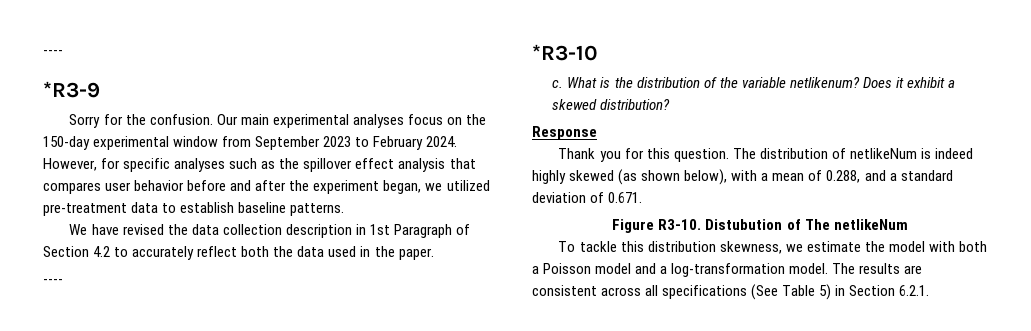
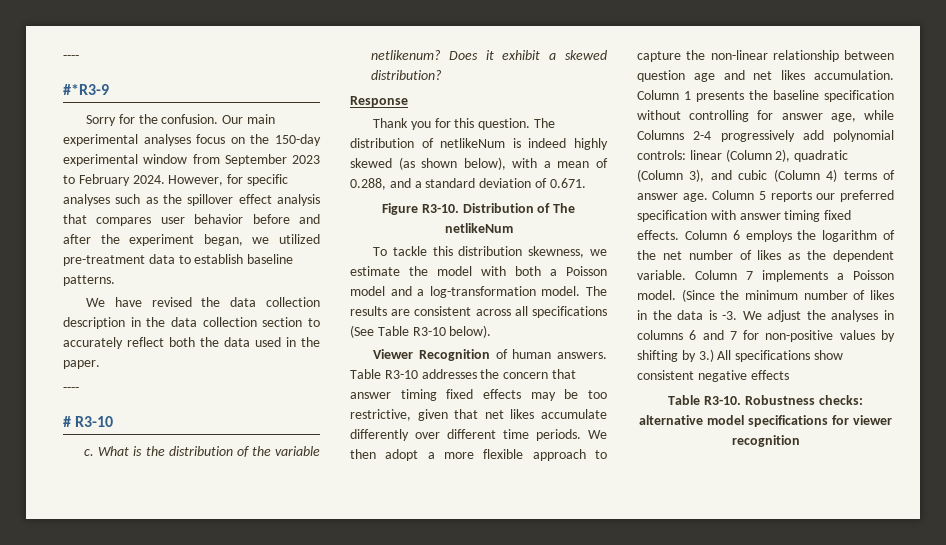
[43,50,63,55] [43,81,100,98] ---- // *R3-9 -> [63,55,79,60] [63,84,109,95] ---- // #*R3-9
[369,224,470,238] [43,246,111,257] 1st Paragraph of Section 4.2 -> [146,317,303,327] the data collection section
[532,44,598,61] *R3-10 -> [63,416,114,427] # R3-10
[705,219,783,230] Distubution -> [462,203,534,213] Distribution
[819,284,930,300] 5) in Section 6.2.1. -> [412,325,492,338] [373,349,607,361] [350,369,576,379] [350,389,607,401] [350,409,607,421] [350,429,607,441] [350,449,607,461] [637,50,894,62] [637,70,894,82] [637,90,894,102] [637,110,894,122] [637,130,894,142] [637,149,849,162] [637,169,895,182] [637,190,894,202] [637,210,852,222] [637,230,895,242] [637,250,894,262] [637,270,894,282] [637,289,894,302] [637,310,894,322] [637,330,895,342] [637,349,843,362] [637,370,789,382] [668,395,863,405] [639,415,892,427] [731,435,800,447] R3-10 below). // Viewer Recognition of human answers. Table R3-10 addresses the concern that answer timing fixed effects may be too restrictive, given that net likes accumulate differently over different time periods. We then adopt a more flexible approach to capture the non-linear relationship between question age and net likes accumulation. Column 1 presents the baseline specification without controlling for answer age, while Columns 2-4 progressively add polynomial controls: linear (Column 2), quadratic (Column 3), and cubic (Column 4) terms of answer age. Column 5 reports our preferred specification with answer timing fixed effects. Column 6 employs the logarithm of the net number of likes as the dependent variable. Column 7 implements a Poisson model. (Since the minimum number of likes in the data is -3. We adjust the analyses in columns 6 and 7 for non-positive values by shifting by 3.) All specifications show consistent negative effects // Table R3-10. Robustness checks: alternative model specifications for viewer recognition

